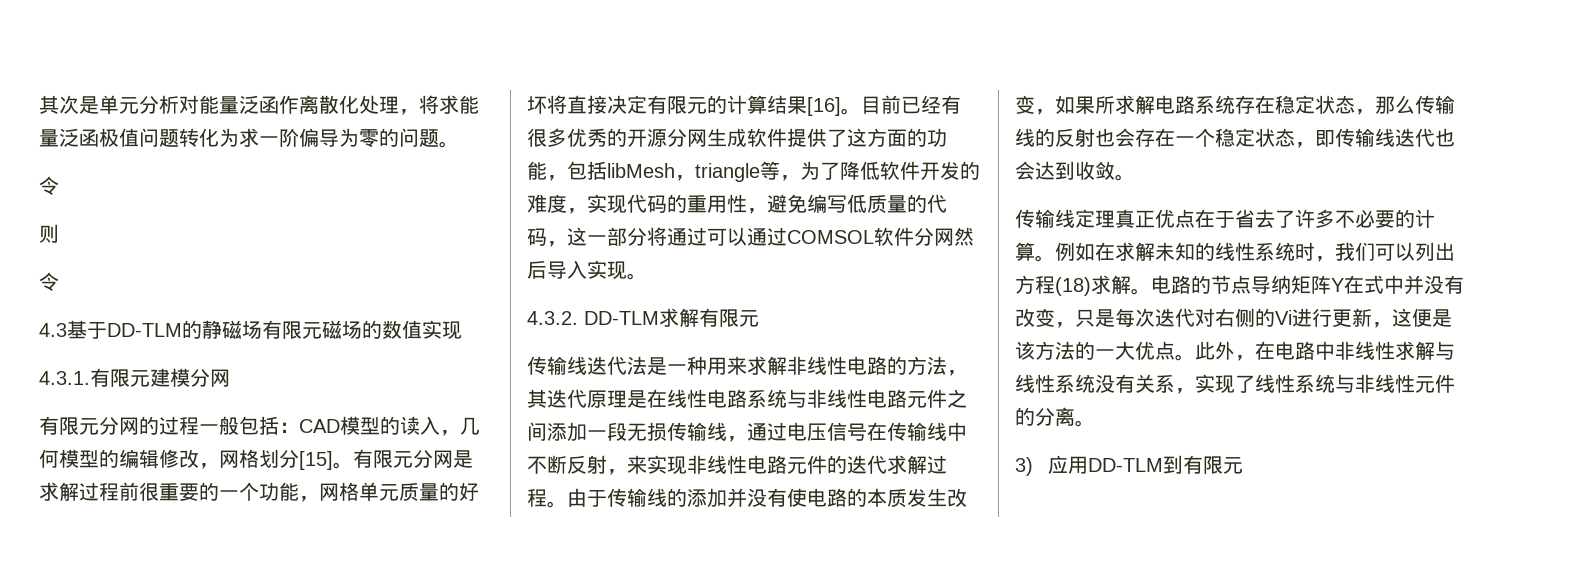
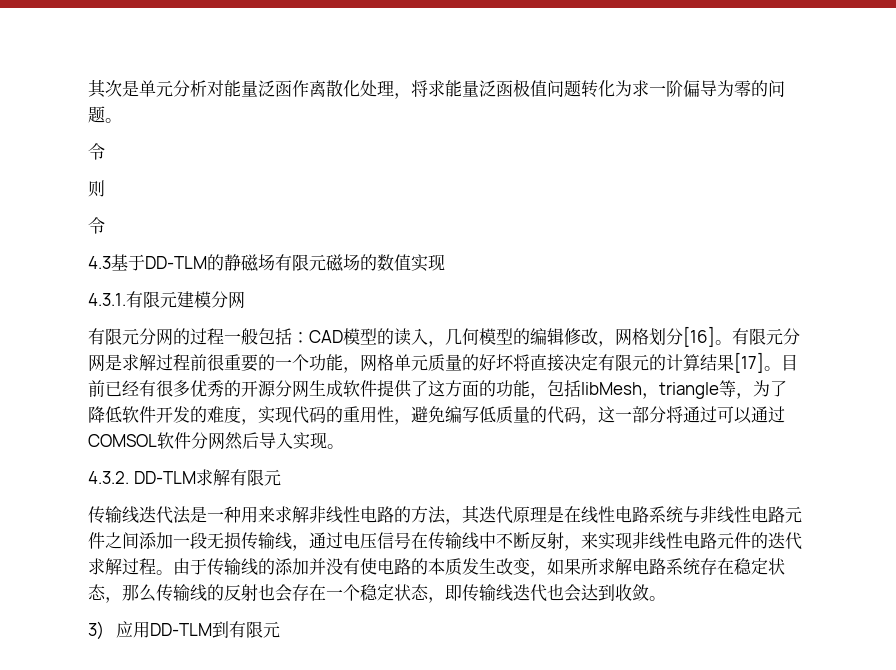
[299,451,333,470] [15] -> [683,326,715,347] [16]
[807,97,841,116] [16] -> [734,352,764,373] [17]
[1015,209,1435,228] [1015,242,1455,262] [1015,275,1464,296] [1015,308,1452,328] [1015,341,1455,361] [1015,374,1455,394] [1015,407,1095,427] // 传输线定理真正优点在于省去了许多不必要的计算。例如在求解未知的线性系统时，我们可以列出方程(18)求解。电路的节点导纳矩阵Y在式中并没有改变，只是每次迭代对右侧的Vi进行更新，这便是该方法的一大优点。此外，在电路中非线性求解与线性系统没有关系，实现了线性系统与非线性元件的分离。 -> (666, 598) none

